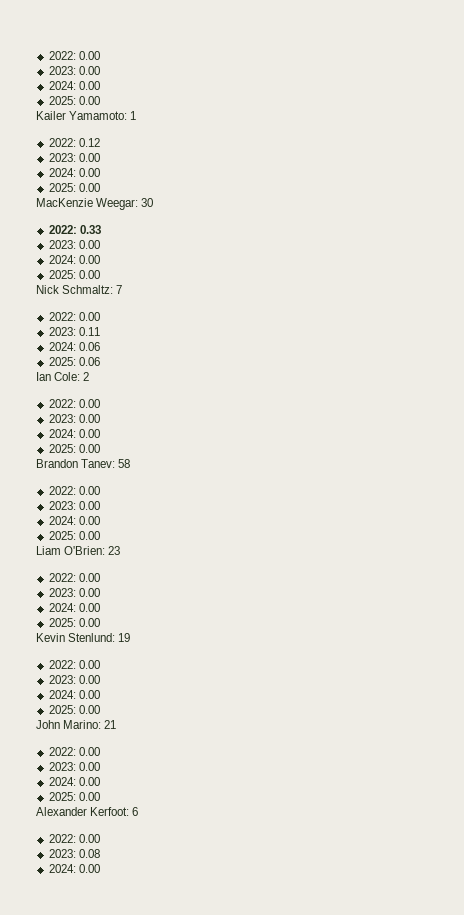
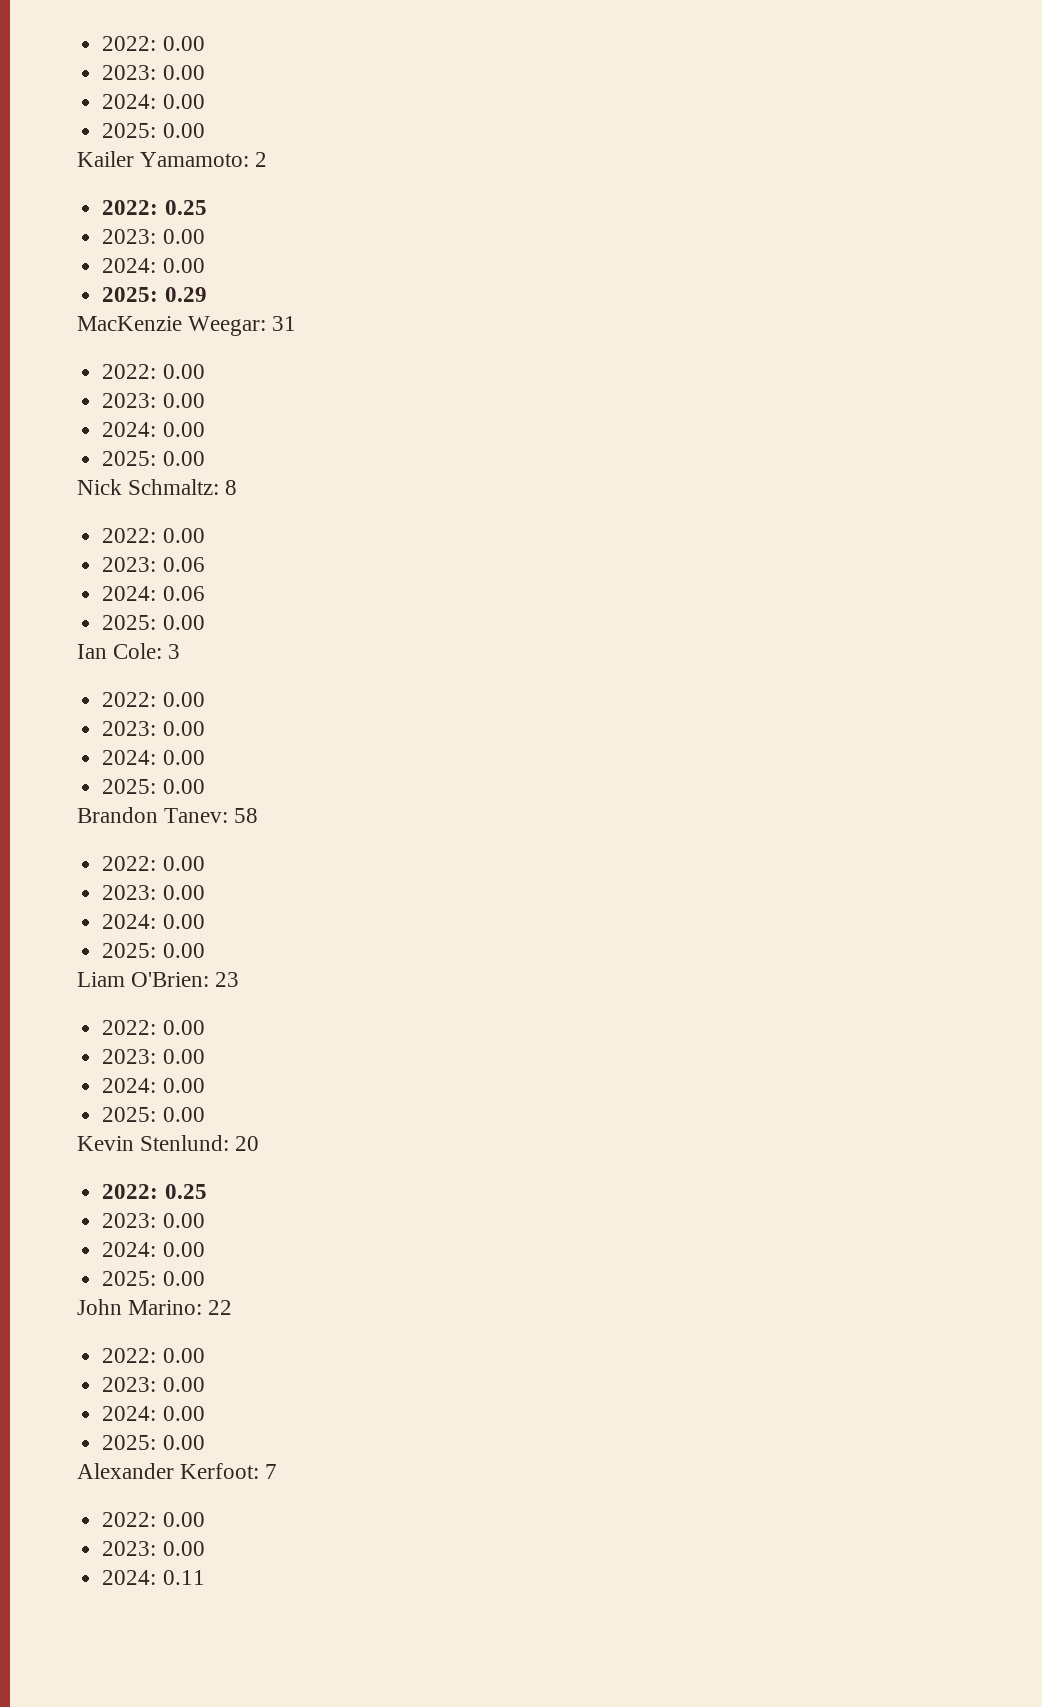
[130,111,137,120] [48,138,100,147] [48,153,100,162] [48,168,100,177] [48,183,100,192] 1 // 2022: 0.12 // 2023: 0.00 // 2024: 0.00 // 2025: 0.00 -> [255,152,268,167] [102,200,207,215] [102,229,205,244] [102,258,205,273] [102,287,207,302] 2 // 2022: 0.25 // 2023: 0.00 // 2024: 0.00 // 2025: 0.29
[141,198,154,207] [48,225,101,234] 30 // 2022: 0.33 -> [272,316,297,331] [102,364,205,379] 31 // 2022: 0.00
[116,285,123,294] [48,312,100,321] [48,327,100,336] 7 // 2022: 0.00 // 2023: 0.11 -> [225,480,238,495] [102,528,205,543] [102,557,205,572] 8 // 2022: 0.00 // 2023: 0.06
[78,357,100,366] 0.06 -> [162,615,205,630] 0.00
[83,372,90,381] 2 -> [168,644,181,659] 3
[118,633,131,642] [48,660,100,669] 19 // 2022: 0.00 -> [235,1136,260,1151] [102,1184,207,1199] 20 // 2022: 0.25
[104,720,117,729] 21 -> [208,1300,233,1315] 22
[132,807,139,816] [48,834,100,843] [48,849,100,858] [48,864,100,873] 6 // 2022: 0.00 // 2023: 0.08 // 2024: 0.00 -> [265,1464,278,1479] [102,1512,205,1527] [102,1541,205,1556] [102,1570,205,1585] 7 // 2022: 0.00 // 2023: 0.00 // 2024: 0.11

